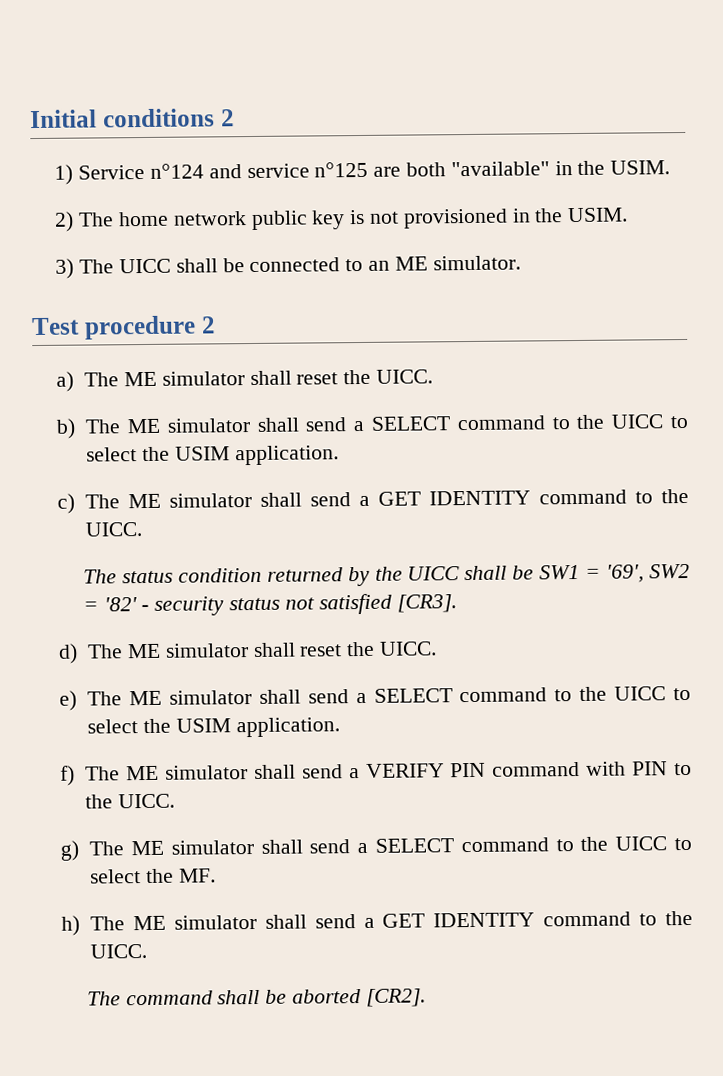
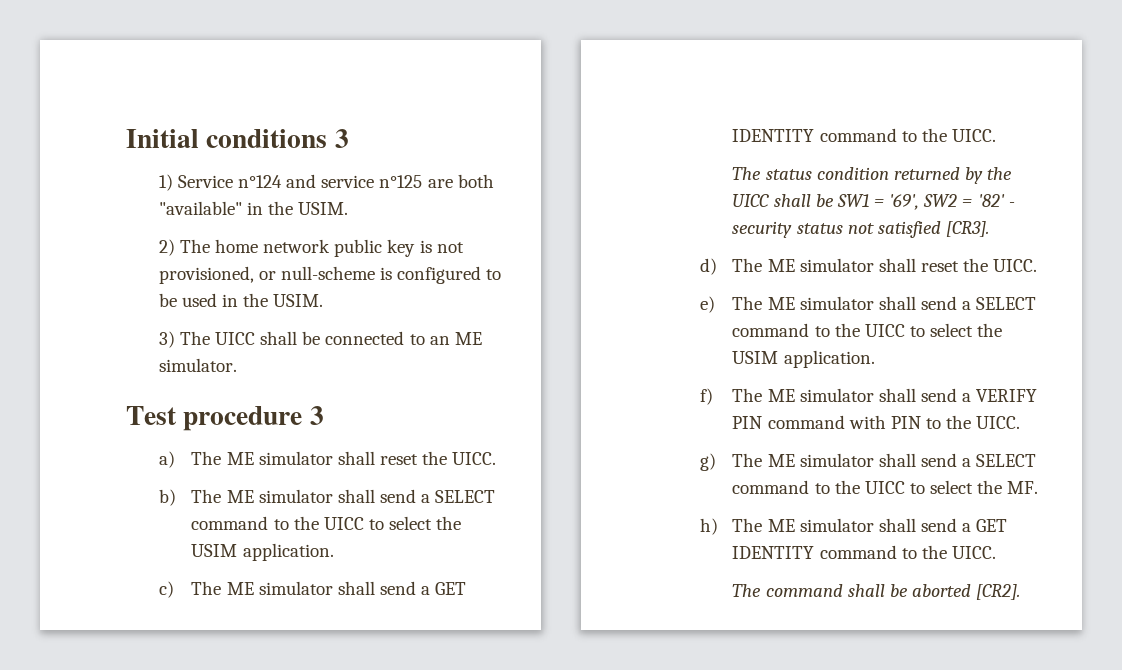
[220,109,235,127] 2 -> [334,129,349,148] 3
[402,208,508,229] provisioned -> [158,266,502,284] [158,293,217,307] provisioned, or null-scheme is configured to be used
[200,316,216,334] 2 -> [309,406,324,425] 3

